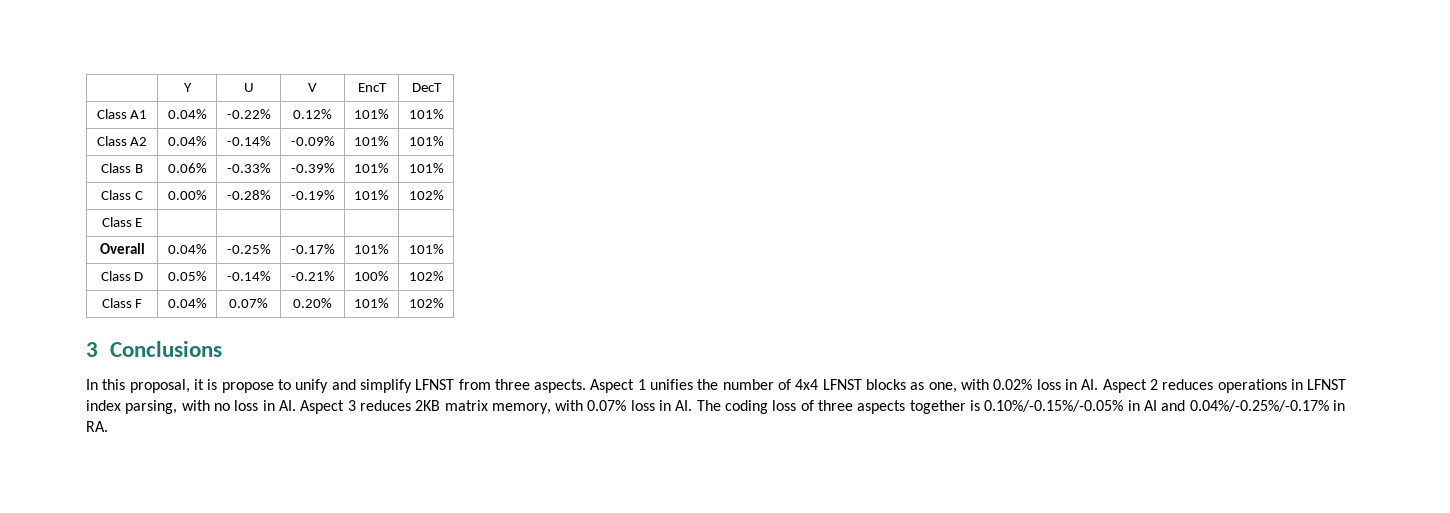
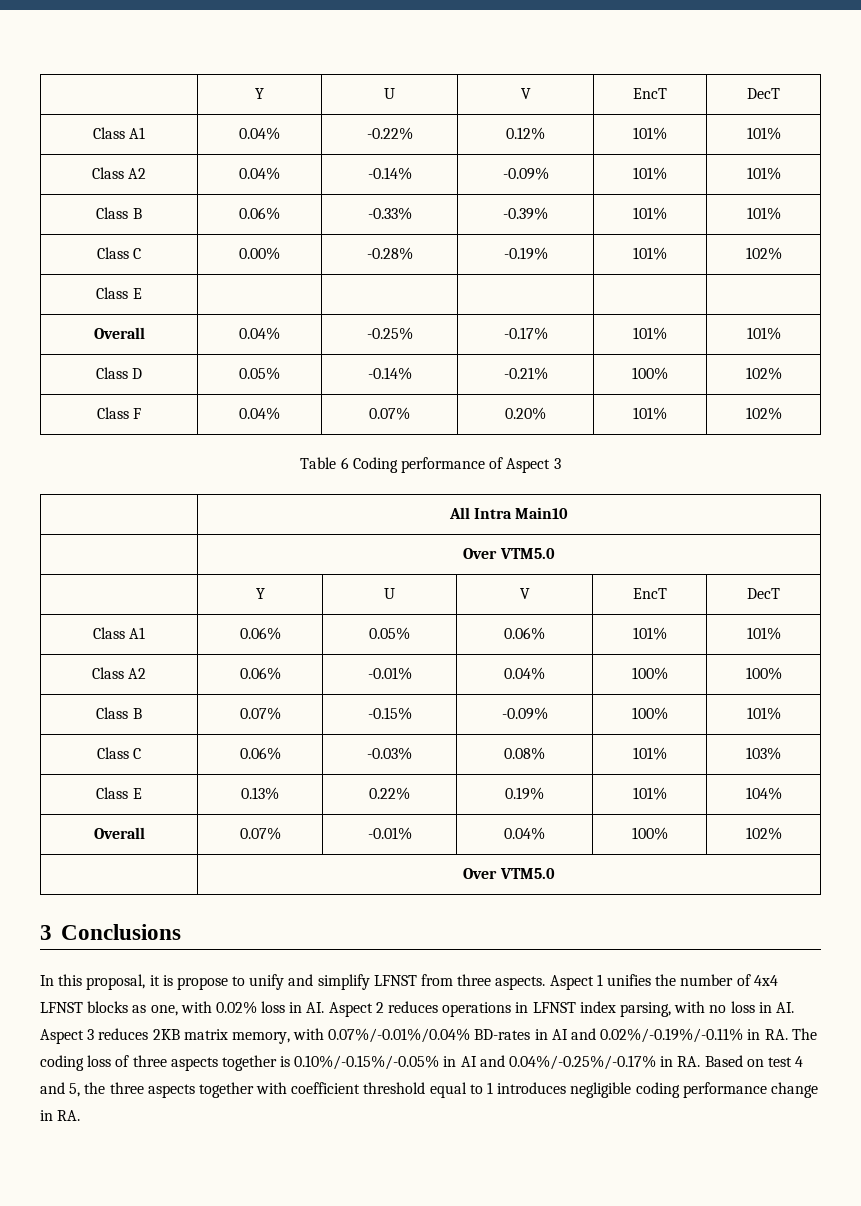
(444, 303) none -> [300,457,561,473] [448,507,569,519] [463,548,555,559] [255,588,265,599] [384,588,395,599] [519,588,530,599] [632,588,667,599] [747,588,780,599] [92,627,146,639] [239,627,281,640] [369,627,410,640] [504,627,545,640] [632,627,667,640] [746,627,781,640] [91,667,147,679] [239,667,281,680] [367,667,412,680] [504,667,545,680] [631,667,668,680] [745,667,782,680] [96,707,142,719] [239,707,281,720] [367,707,412,720] [501,707,548,720] [631,707,668,720] [746,707,781,720] [96,747,142,759] [239,747,281,760] [367,747,412,760] [504,747,545,760] [632,747,667,760] [746,747,781,760] [96,787,142,799] [241,787,279,800] [369,787,410,800] [505,787,544,800] [632,787,667,800] [745,787,782,800] [93,827,145,839] [239,827,281,840] [367,827,412,840] [504,827,545,840] [631,827,668,840] [745,827,782,840] [463,868,555,879] // Table 6 Coding performance of Aspect 3 // | All Intra Main10 // | Over VTM5.0 // | Y | U | V | EncT | DecT // Class A1 | 0.06% | 0.05% | 0.06% | 101% | 101% // Class A2 | 0.06% | -0.01% | 0.04% | 100% | 100% // Class B | 0.07% | -0.15% | -0.09% | 100% | 101% // Class C | 0.06% | -0.03% | 0.08% | 101% | 103% // Class E | 0.13% | 0.22% | 0.19% | 101% | 104% // Overall | 0.07% | -0.01% | 0.04% | 100% | 102% // | Over VTM5.0
[587,400,693,411] 0.07% loss in AI. -> [328,1028,788,1043] 0.07%/-0.01%/0.04% BD-rates in AI and 0.02%/-0.19%/-0.11% in RA.
(108, 426) none -> [704,1055,804,1067] [40,1082,818,1098] [40,1110,81,1121] Based on test 4 and 5, the three aspects together with coefficient threshold equal to 1 introduces negligible coding performance change in RA.

